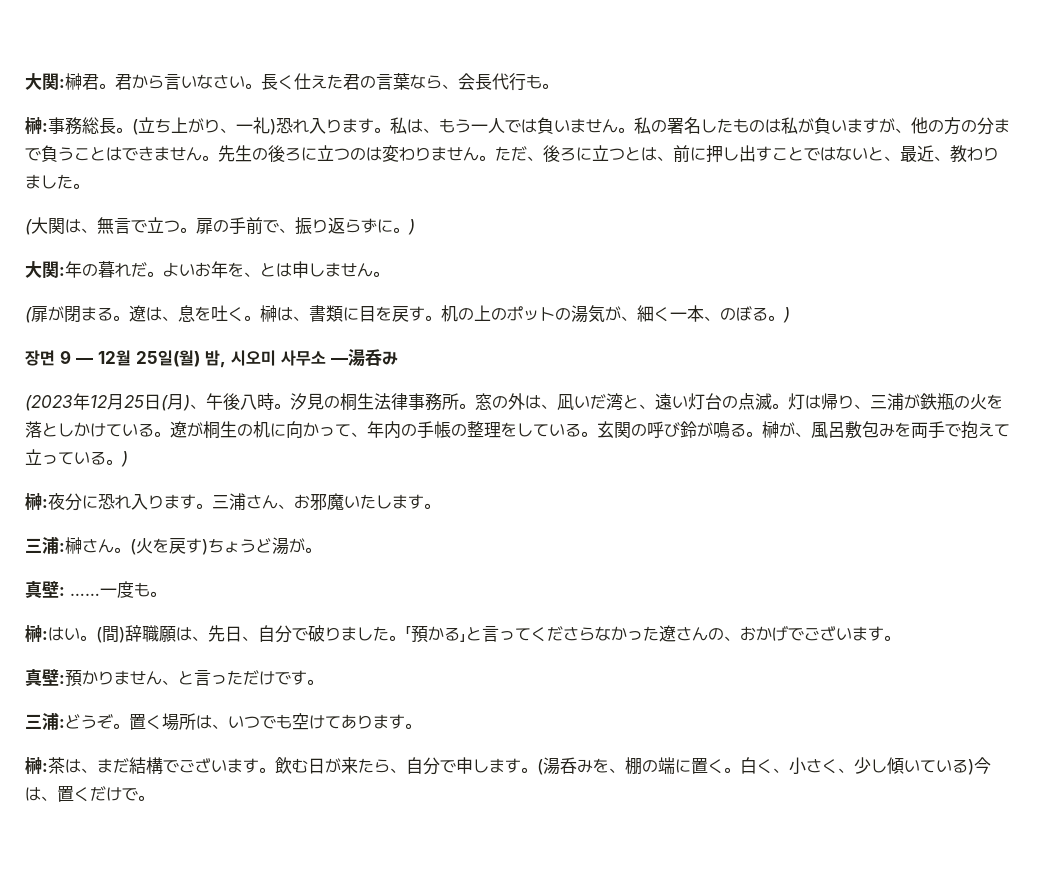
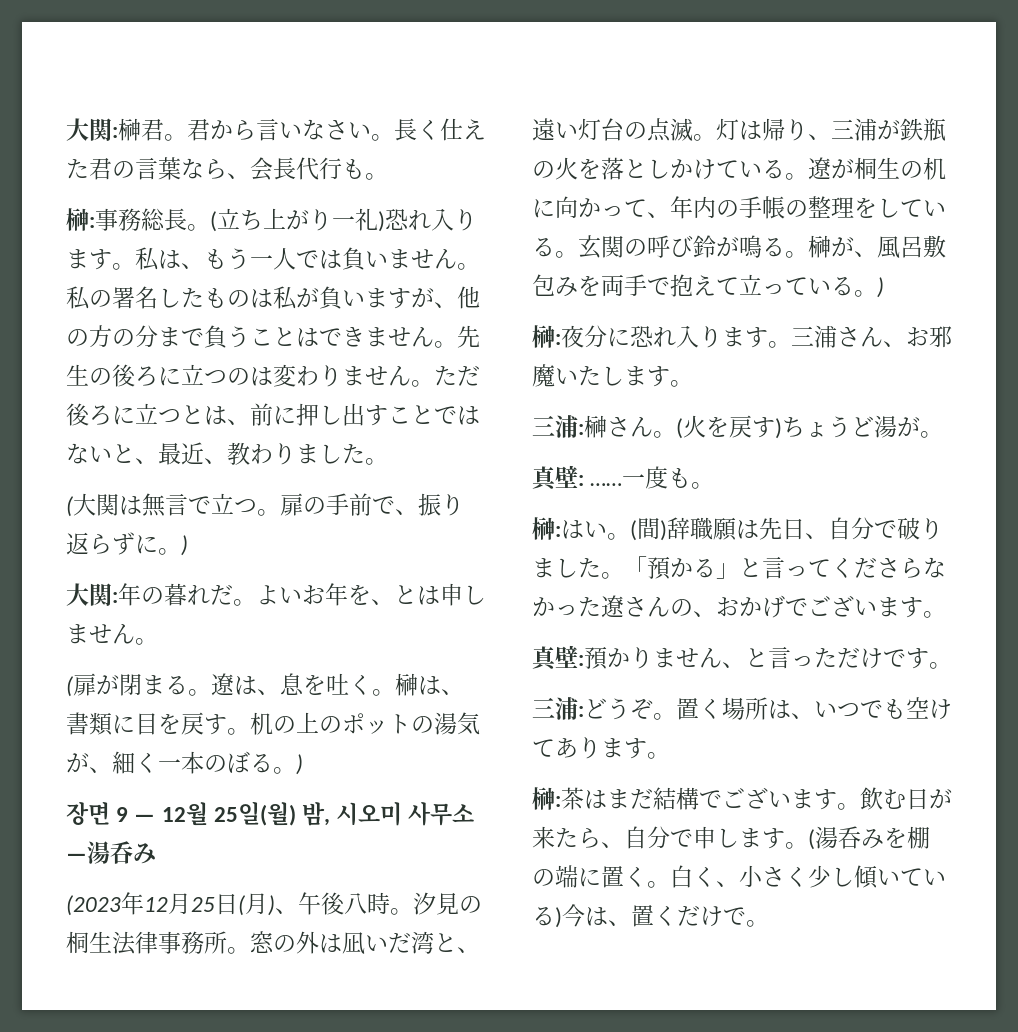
[220,128,236,133] 、 -> (332, 220) none
[527,156,543,161] 、 -> (480, 375) none
[81,228,97,233] 、 -> (142, 505) none
[704,316,720,321] 、 -> (204, 762) none
[541,404,557,409] 、 -> (342, 943) none
[192,636,208,641] 、 -> (759, 529) none
[81,768,97,773] 、 -> (607, 799) none
[609,768,625,773] 、 -> (907, 837) none
[838,768,854,773] 、 -> (808, 877) none

